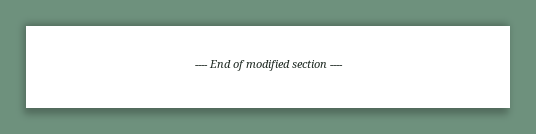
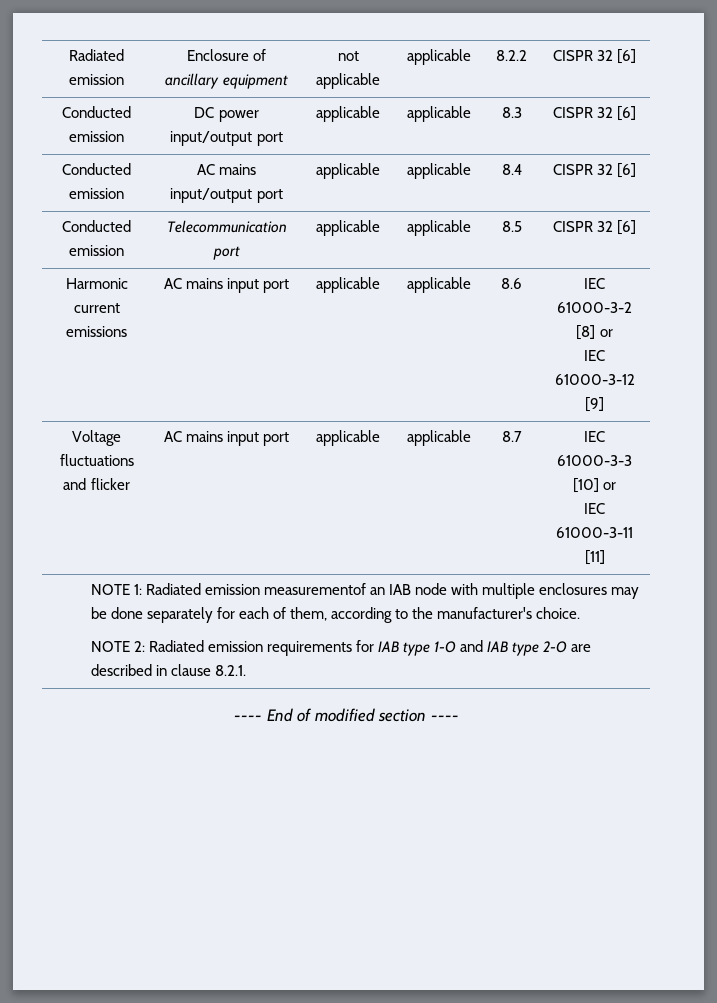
(194, 66) none -> [69,49,124,61] [69,74,124,85] [186,49,267,61] [165,73,288,89] [337,51,359,61] [316,73,380,89] [406,49,471,65] [496,50,527,61] [552,49,637,64] [62,106,131,118] [69,131,124,142] [194,107,259,122] [170,131,283,146] [316,106,380,122] [406,106,471,122] [501,107,522,118] [552,106,637,121] [62,163,131,175] [69,188,124,199] [196,164,257,175] [170,188,283,203] [316,163,380,179] [406,163,471,179] [501,164,522,175] [552,163,637,178] [62,220,131,232] [69,245,124,256] [166,220,287,233] [212,246,240,260] [316,220,380,236] [406,220,471,236] [501,221,522,232] [552,220,637,235] [65,278,128,289] [73,303,120,313] [66,326,127,337] [163,278,290,293] [316,277,380,293] [406,277,471,293] [501,278,522,289] [584,278,605,289] [557,302,632,313] [576,325,613,340] [584,350,605,361] [554,374,635,385] [585,397,604,412] [72,430,122,446] [59,454,134,466] [63,478,130,490] [163,431,290,446] [316,430,380,446] [406,430,471,446] [501,431,522,442] [584,431,605,442] [557,455,632,466] [572,478,617,493] [584,503,605,514] [556,527,633,538] [584,550,605,565] [90,583,640,599] [90,607,581,623] [90,640,592,656] [90,664,246,676] Radiated emission | Enclosure of ancillary equipment | not applicable | applicable | 8.2.2 | CISPR 32 [6] // Conducted emission | DC power input/output port | applicable | applicable | 8.3 | CISPR 32 [6] // Conducted emission | AC mains input/output port | applicable | applicable | 8.4 | CISPR 32 [6] // Conducted emission | Telecommunication port | applicable | applicable | 8.5 | CISPR 32 [6] // Harmonic current emissions | AC mains input port | applicable | applicable | 8.6 | IEC 61000-3-2 [8] or // IEC 61000-3-12 [9] // Voltage fluctuations and flicker | AC mains input port | applicable | applicable | 8.7 | IEC 61000-3-3 [10] or // IEC 61000-3-11 [11] // NOTE 1: Radiated emission measurementof an IAB node with multiple enclosures may be done separately for each of them, according to the manufacturer's choice. // NOTE 2: Radiated emission requirements for IAB type 1-O and IAB type 2-O are described in clause 8.2.1. //

